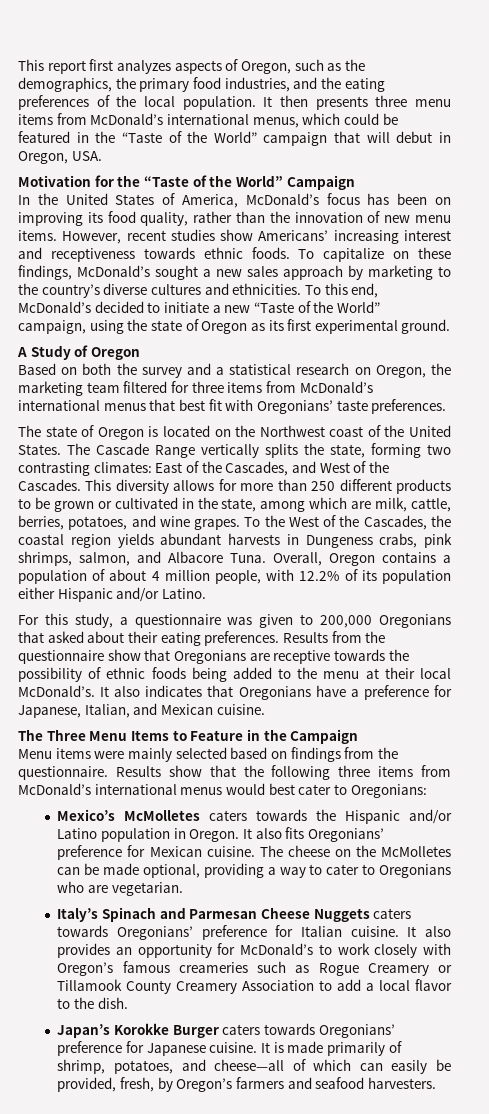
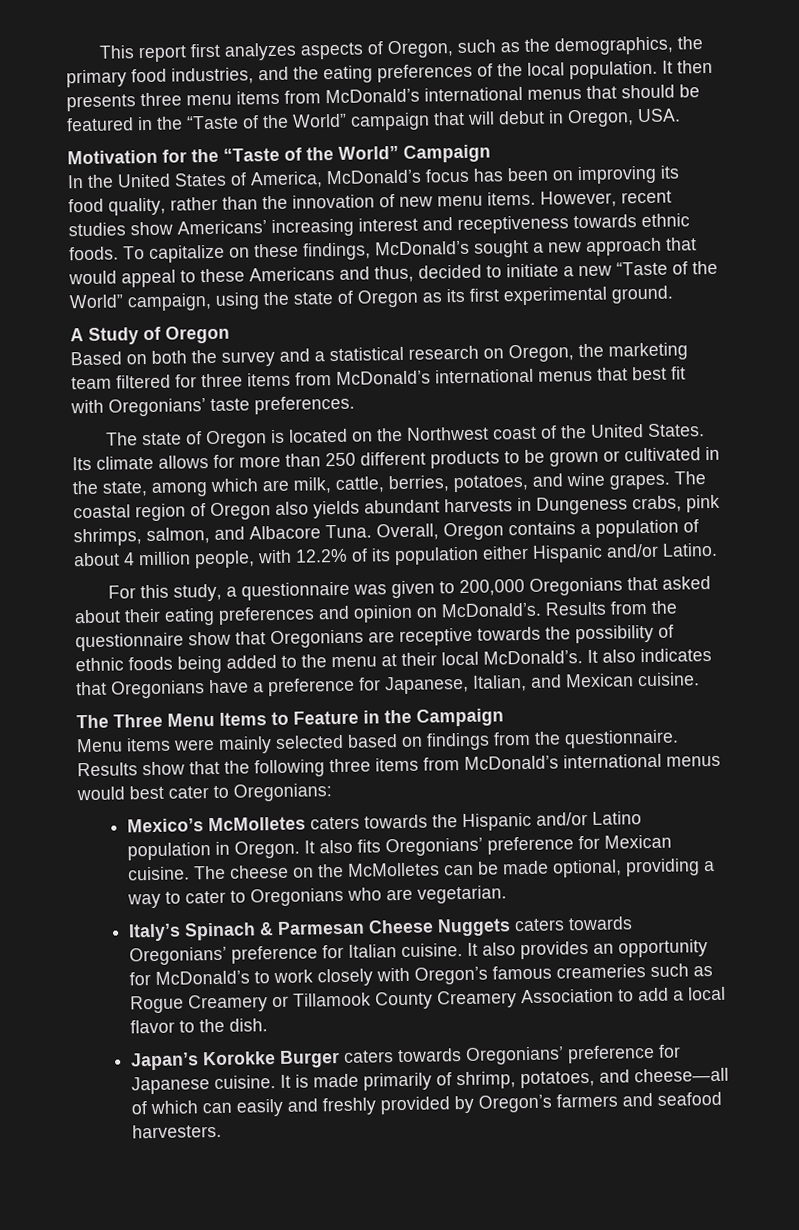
[252,113,379,128] menus, which could -> [527,84,675,100] menus that should
[247,265,451,280] [18,283,379,298] [18,301,91,313] sales approach by marketing to the country’s diverse cultures and ethnicities. To this end, McDonald’s -> [585,237,697,256] [68,265,414,288] approach that would appeal to these Americans and thus,
[67,443,451,458] [18,461,389,476] [18,479,169,494] The Cascade Range vertically splits the state, forming two contrasting climates: East of the Cascades, and West of the Cascades. This diversity -> [72,455,154,471] Its climate
[244,515,451,530] [18,534,111,548] To the West of the Cascades, the coastal region -> [674,471,706,485] [73,501,309,522] The coastal region of Oregon also
[204,631,280,646] preferences. -> [218,602,542,625] preferences and opinion on McDonald’s.
[159,907,186,919] and -> [258,922,274,936] &
[436,1059,452,1071] [57,1077,155,1092] be provided, fresh, -> [286,1096,451,1116] and freshly provided

